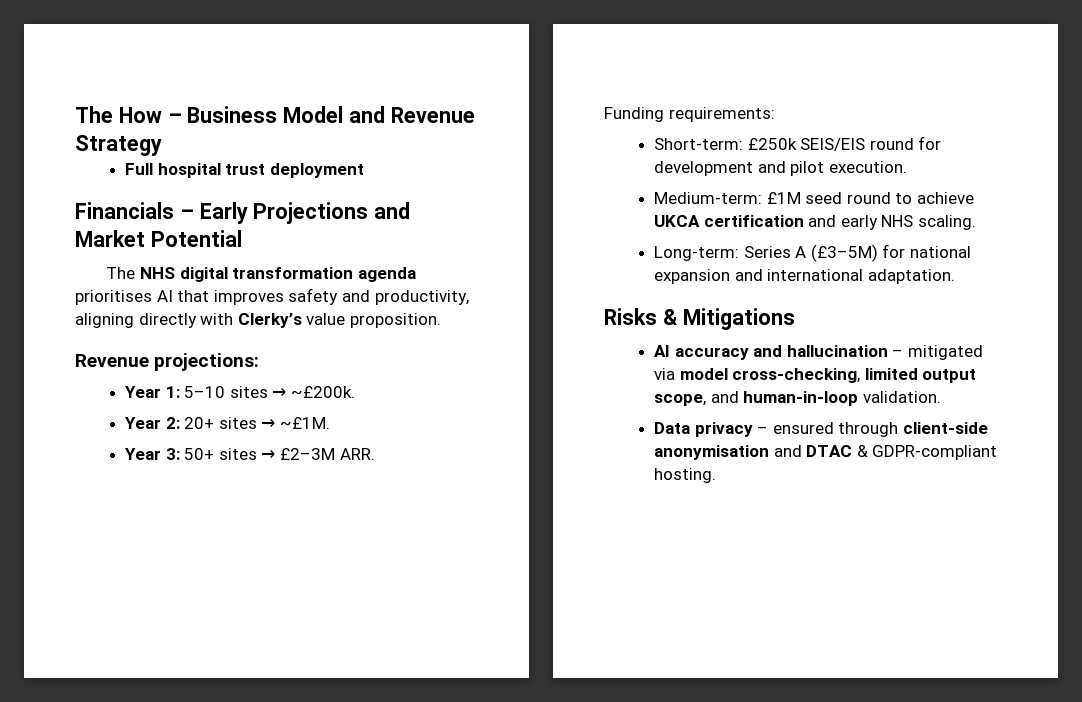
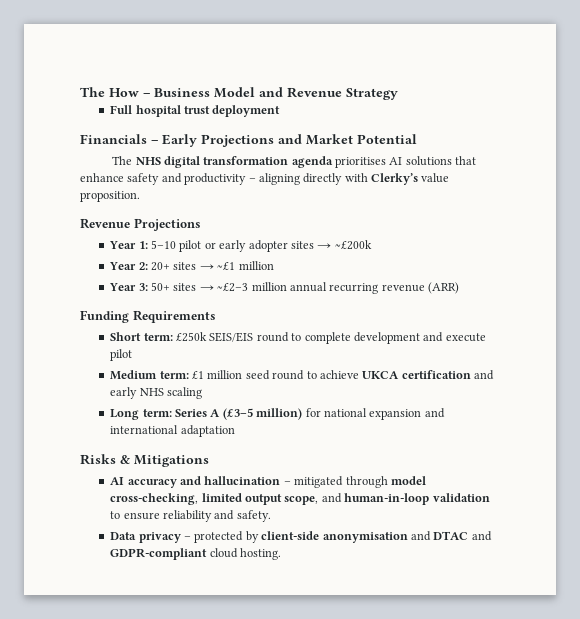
[177,288,469,305] that improves safety and productivity, -> [405,156,477,166] [80,173,256,185] solutions that enhance safety and productivity –
[154,353,260,371] projections: -> [133,218,201,231] Projections
[229,386,356,398] sites → ~£200k. -> [179,240,372,252] pilot or early adopter sites → ~£200k
[280,417,331,429] ~£1M. -> [217,261,274,270] ~£1 million
[280,448,375,460] [604,107,775,122] [654,138,744,150] £2–3M ARR. // Funding requirements: // Short-term: -> [217,282,460,294] [80,310,216,323] [110,332,173,341] ~£2–3 million annual recurring revenue (ARR) // Funding Requirements // Short term:
[918,136,942,150] for -> [291,332,351,344] to complete
[790,161,907,176] [654,192,801,204] pilot execution. // Medium-term: £1M -> [445,333,486,342] [110,349,133,361] [110,370,243,380] execute pilot // Medium term: £1 million
[918,215,977,230] [654,244,878,262] scaling. // Long-term: Series A (£3–5M) -> [167,387,203,399] [110,408,303,420] scaling // Long term: Series A (£3–5 million)
[867,269,955,284] adaptation. -> [180,425,235,437] adaptation
[654,368,676,380] via -> [345,476,388,488] through
[862,391,941,403] validation. -> [432,493,490,502] [110,510,271,522] validation to ensure reliability and safety.
[772,422,899,437] ensured through -> [194,531,259,543] protected by
[856,445,998,460] & GDPR-compliant -> [471,531,492,541] [110,548,238,560] and GDPR-compliant cloud

